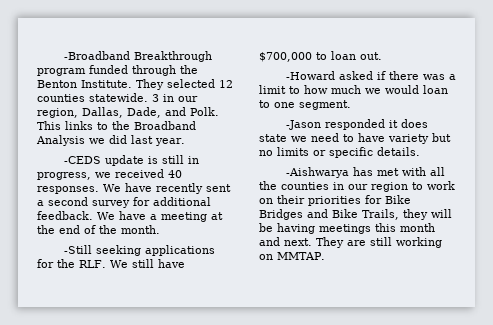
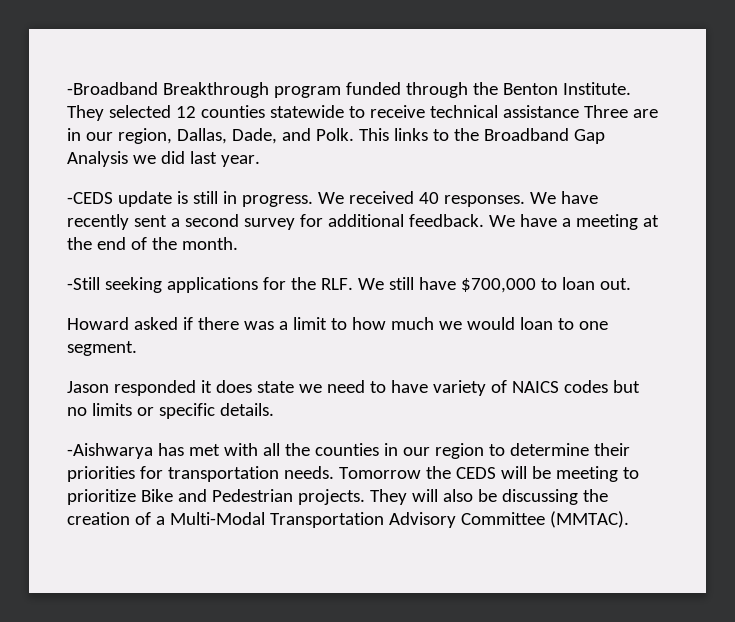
[89,93,159,102] statewide. 3 -> [269,105,658,118] statewide to receive technical assistance Three are
(196, 125) none -> [573,129,605,144] Gap
[37,172,111,180] progress, we -> [241,192,344,207] progress. We
[285,71,335,80] -Howard -> [67,317,129,330] Howard
[285,120,321,130] -Jason -> [67,381,109,393] Jason
(429, 139) none -> [490,380,608,393] of NAICS codes
[427,181,455,190] [259,198,273,204] work on -> [509,443,589,456] determine
[385,195,411,204] [259,209,452,220] [259,223,435,234] [259,237,442,248] [259,252,325,260] Bike Bridges and Bike Trails, they will be having meetings this month and next. They are still working on MMTAP. -> [167,466,639,482] [67,489,608,505] [67,511,629,528] transportation needs. Tomorrow the CEDS will be meeting to prioritize Bike and Pedestrian projects. They will also be discussing the creation of a Multi-Modal Transportation Advisory Committee (MMTAC).

